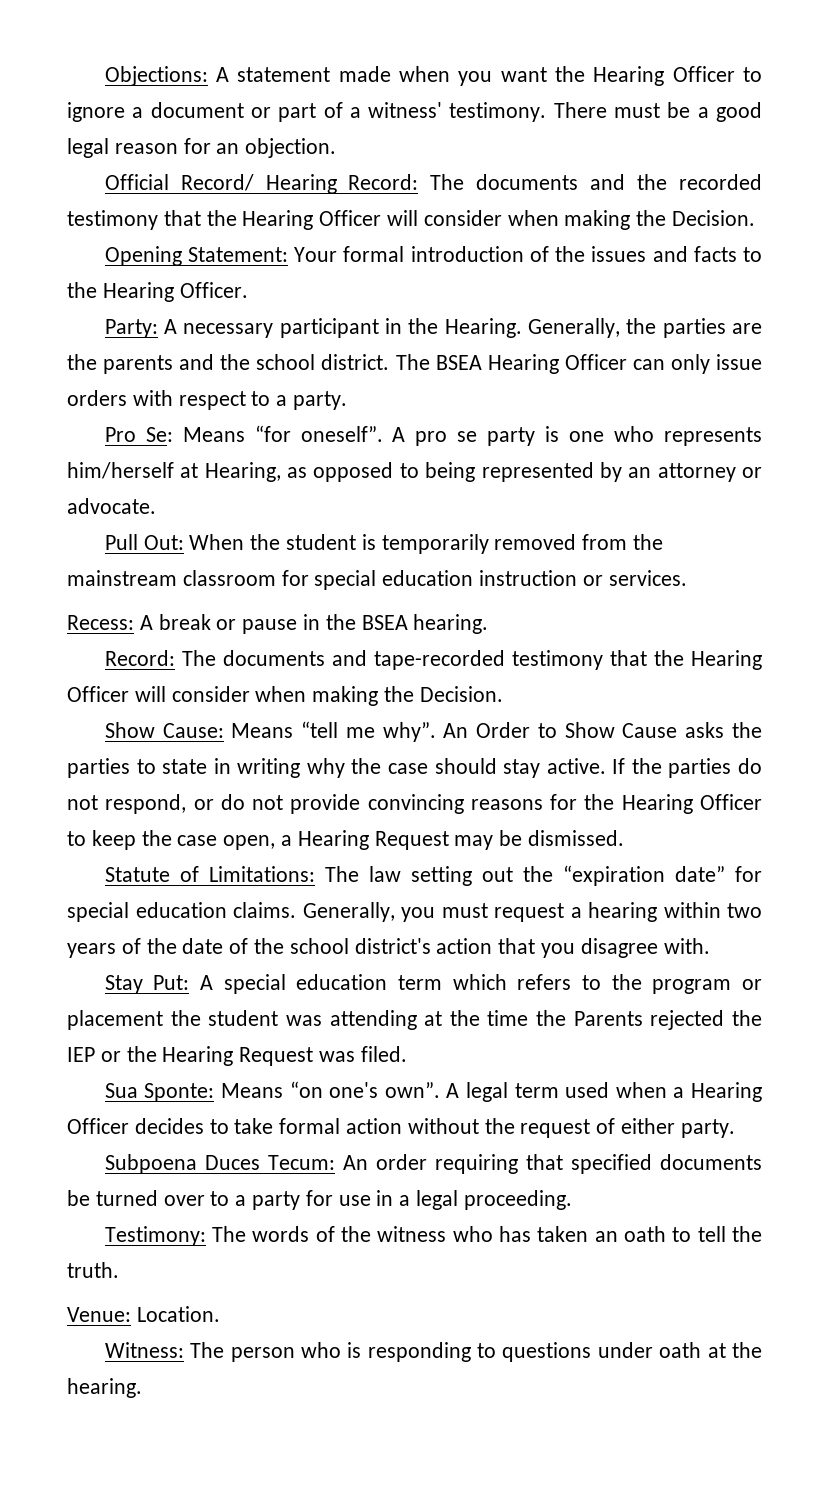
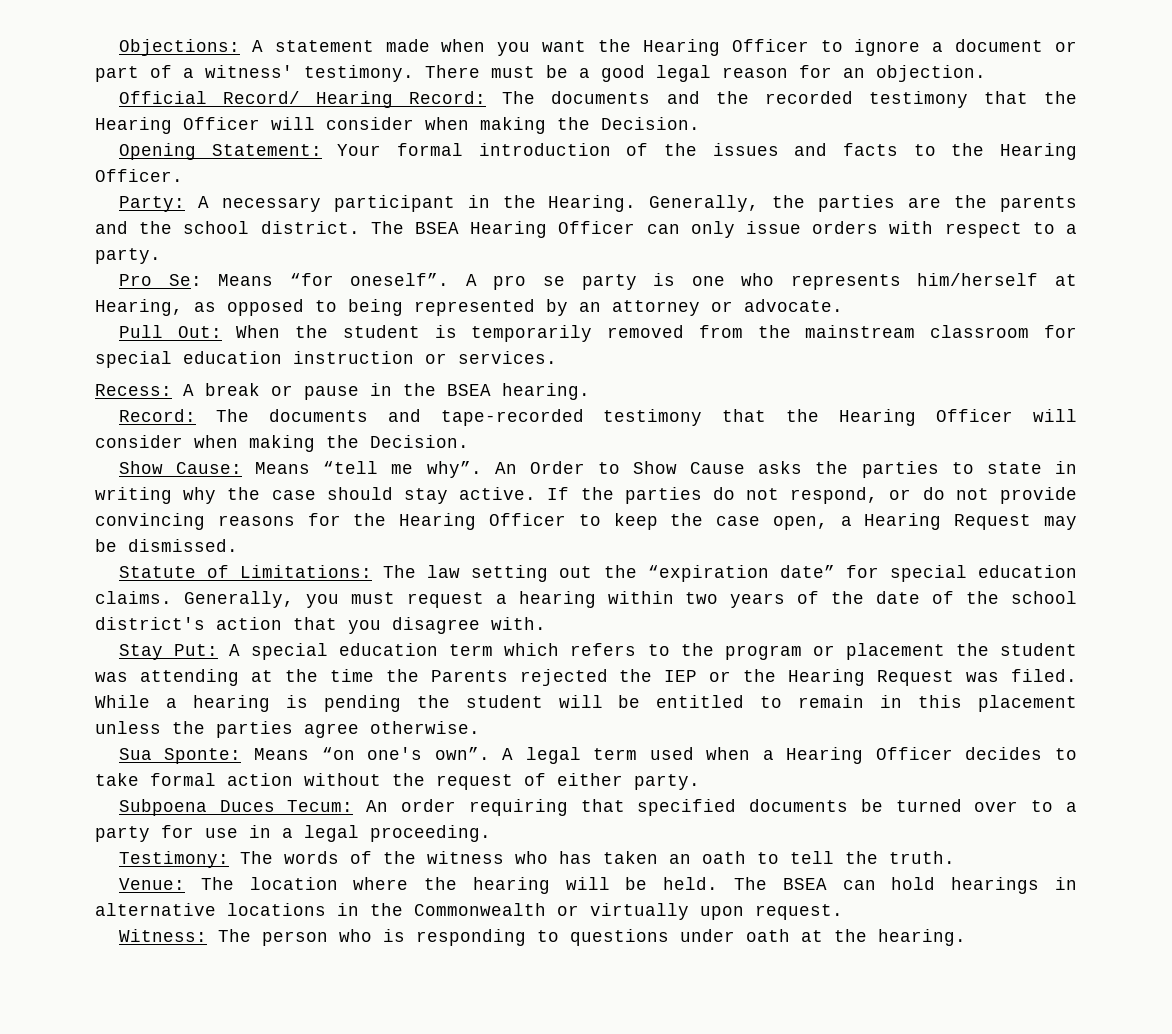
(407, 1054) none -> [95,695,1077,712] [95,721,480,738] While a hearing is pending the student will be entitled to remain in this placement unless the parties agree otherwise.
[136,1306,220,1322] Location. -> [200,877,1077,894] [95,903,843,920] The location where the hearing will be held. The BSEA can hold hearings in alternative locations in the Commonwealth or virtually upon request.

